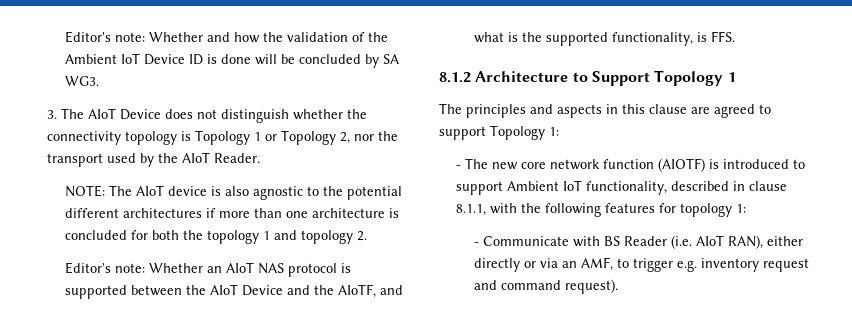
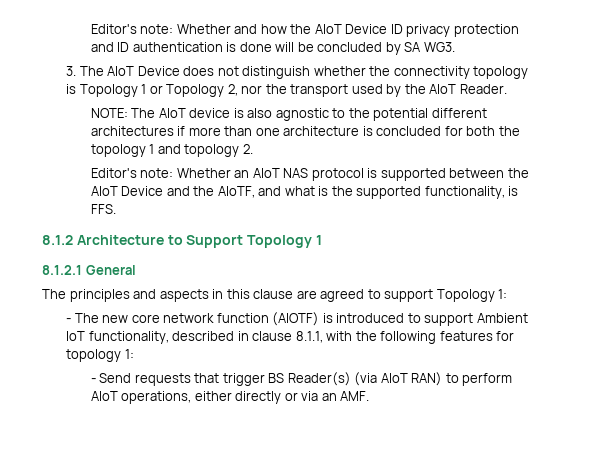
[286,32,388,42] [64,53,203,65] validation of the Ambient IoT Device ID -> [314,24,519,37] [90,42,223,52] AIoT Device ID privacy protection and ID authentication
(736, 77) none -> [42,265,136,275] // 8.1.2.1 General
[482,235,763,249] Communicate with BS Reader (i.e. AIoT RAN), -> [99,372,513,386] [90,391,192,404] Send requests that trigger BS Reader(s) (via AIoT RAN) to perform AIoT operations,
[580,257,809,272] [473,279,618,294] AMF, to trigger e.g. inventory request and command request). -> [340,391,370,401] AMF.

